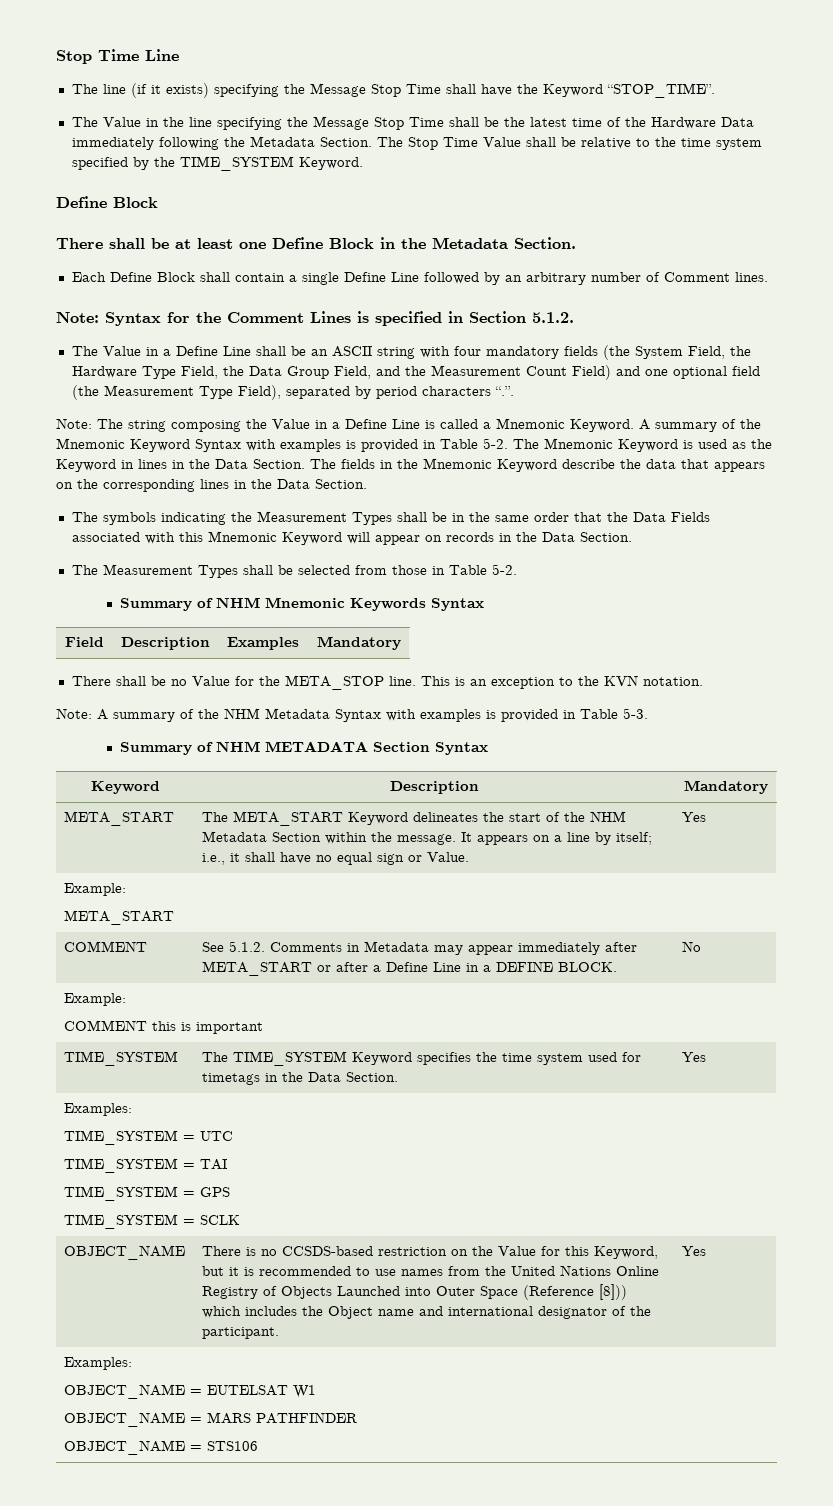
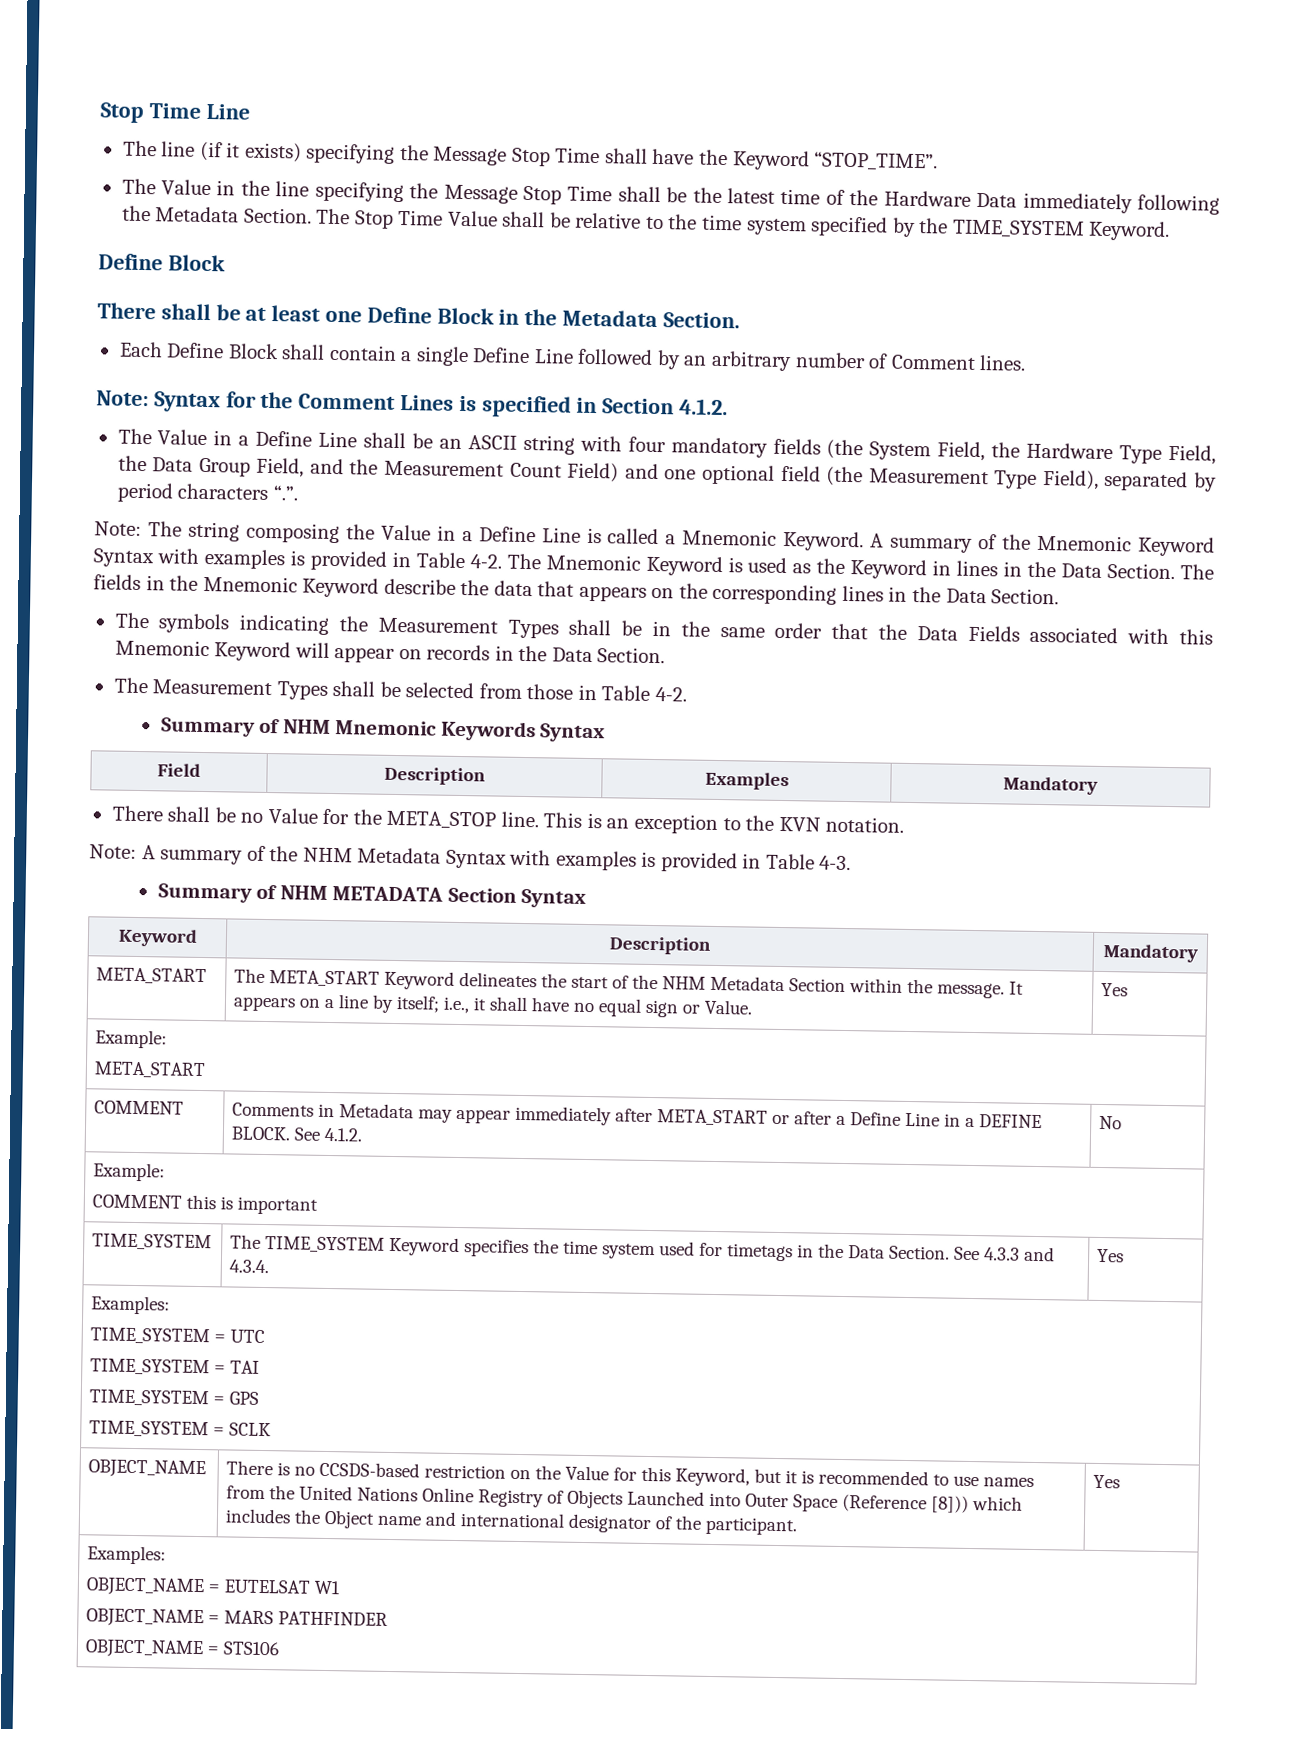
[532,312,574,323] 5.1.2. -> [679,398,729,416] 4.1.2.
[483,438,508,449] 5-2. -> [469,554,502,569] 4-2.
[491,564,517,575] 5-2. -> [654,687,687,702] 4-2.
[623,708,648,719] 5-3. -> [819,855,852,871] 4-3.
[202,941,266,952] See 5.1.2. -> (185, 1107) none
(618, 967) none -> [294,1127,364,1142] See 4.1.2.
(399, 1077) none -> [954,1246,1056,1262] [229,1259,270,1274] See 4.3.3 and 4.3.4.

